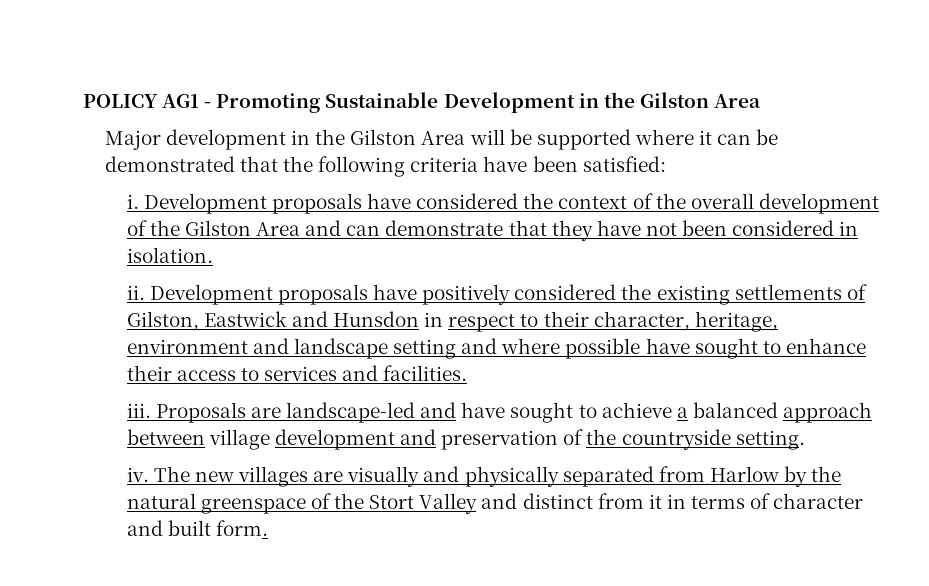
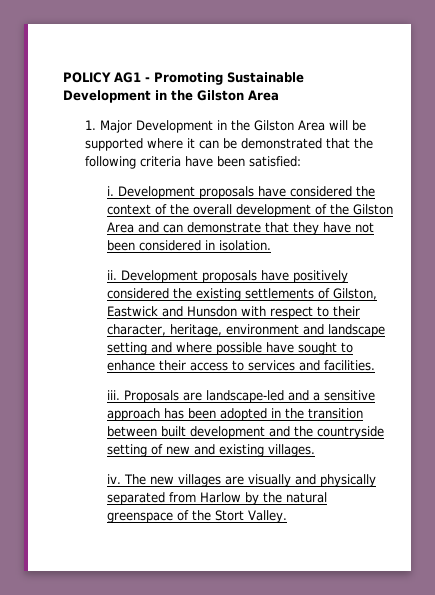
[104,129,286,150] Major development -> [84,120,213,133] 1. Major Development
[424,312,444,327] in -> [240,306,266,316] with
[461,402,873,423] [126,429,805,450] have sought to achieve a balanced approach between village development and preservation of the countryside setting. -> [312,390,375,401] [106,408,363,421] [106,426,384,439] [106,444,315,457] a sensitive approach has been adopted in the transition between built development and the countryside setting of new and existing villages.
[419,493,864,514] [126,520,268,536] Valley and distinct from it in terms of character and built form. -> [247,510,287,523] Valley.

